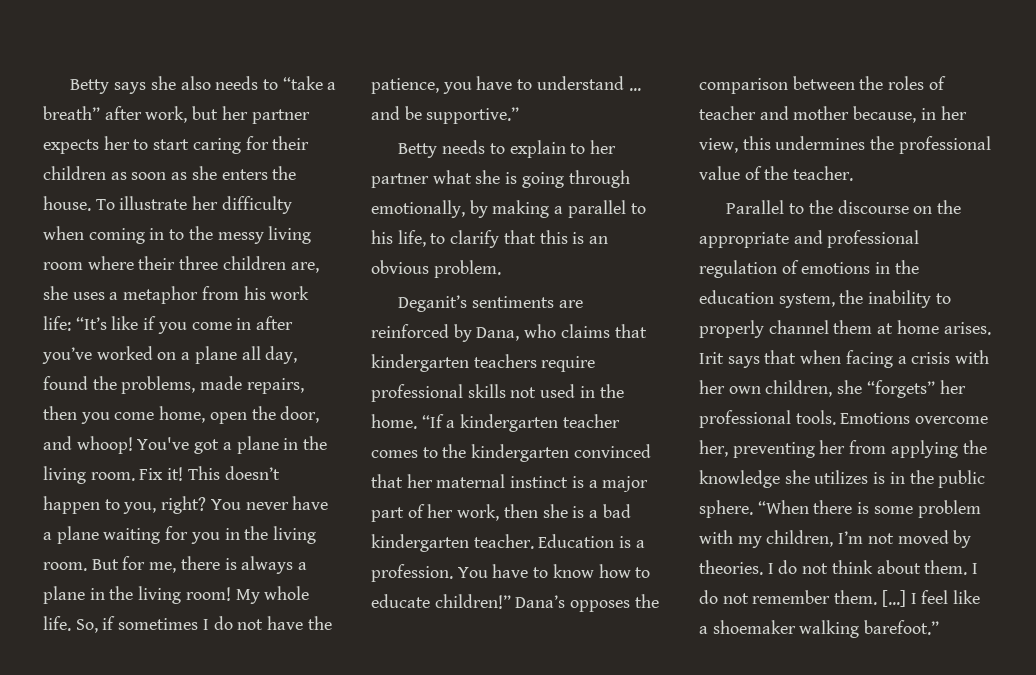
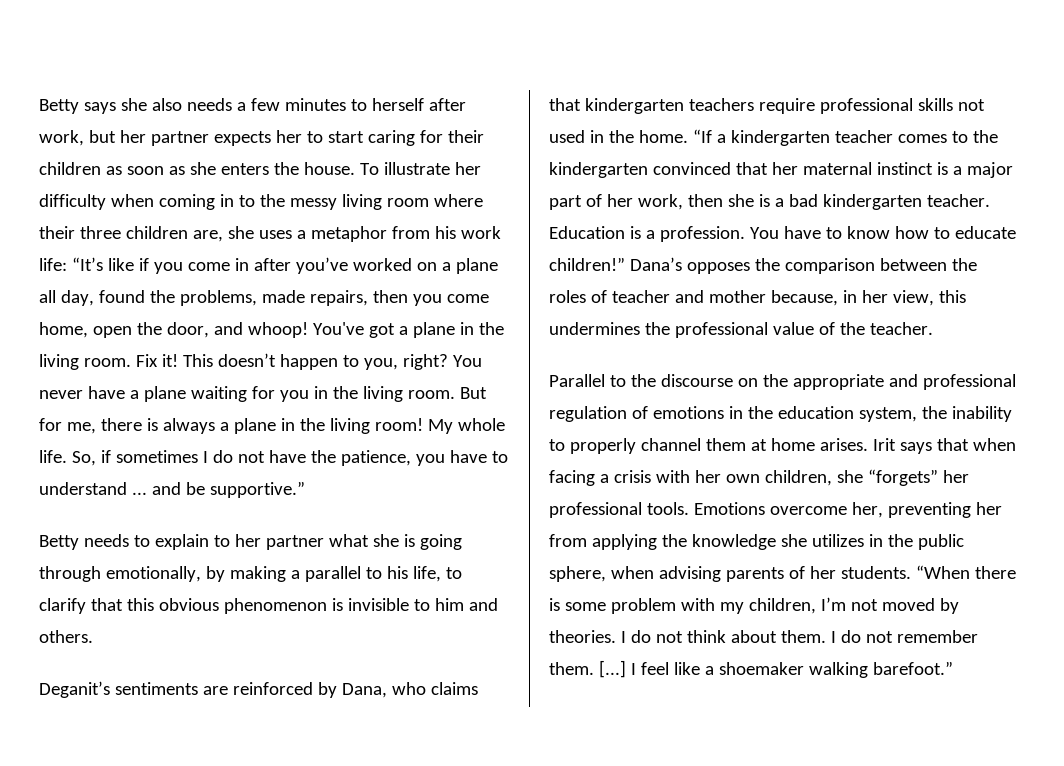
[263,76,337,90] [43,106,100,120] to “take a breath” -> [236,98,424,111] a few minutes to herself
[572,232,609,244] [371,260,501,278] is an obvious problem. -> [158,598,498,614] [39,630,93,643] obvious phenomenon is invisible to him and others.
[873,472,886,484] is -> (864, 540) none
[699,500,753,518] sphere. -> [549,566,911,582] sphere, when advising parents of her students.

